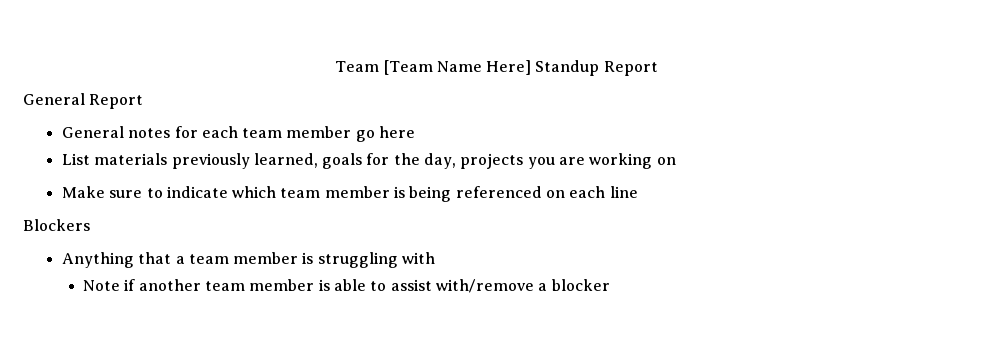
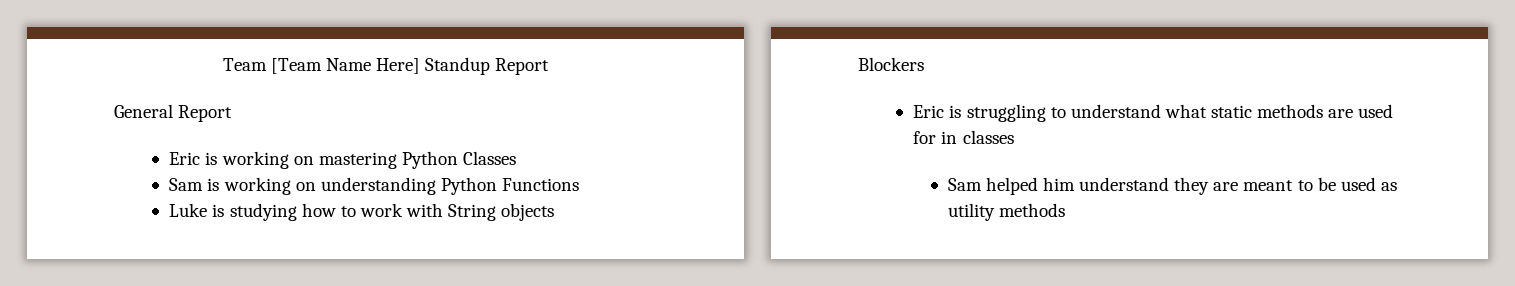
[61,126,416,142] [61,153,676,169] [61,186,638,202] [23,219,90,231] [61,252,436,268] [83,279,610,293] General notes for each team member go here // List materials previously learned, goals for the day, projects you are working on // Make sure to indicate which team member is being referenced on each line // Blockers // Anything that a team member is struggling with // Note if another team member is able to assist with/remove a blocker -> [169,151,517,169] [169,177,580,195] [169,203,555,221] [858,57,924,71] [913,104,1394,122] [913,130,1014,144] [947,177,1397,195] [947,203,1065,221] Eric is working on mastering Python Classes // Sam is working on understanding Python Functions // Luke is studying how to work with String objects // Blockers // Eric is struggling to understand what static methods are used for in classes // Sam helped him understand they are meant to be used as utility methods

